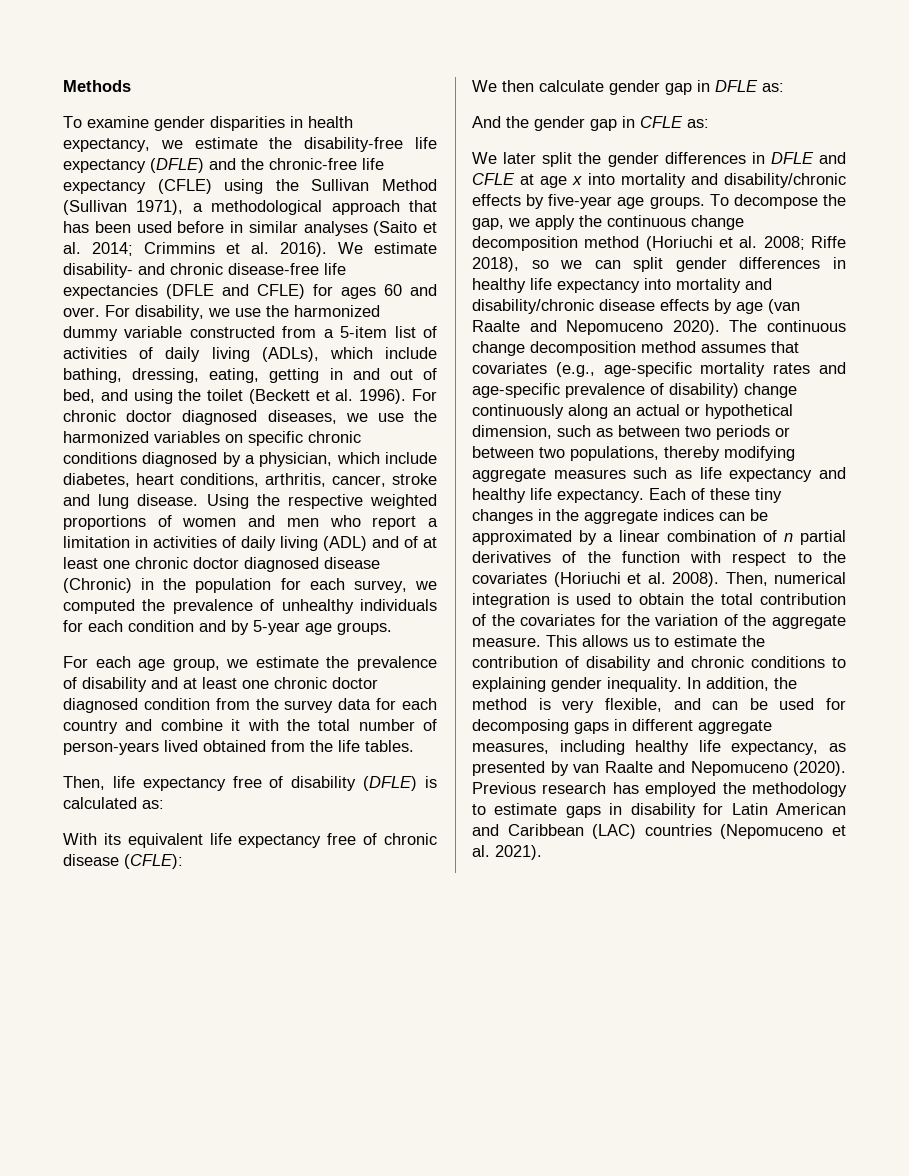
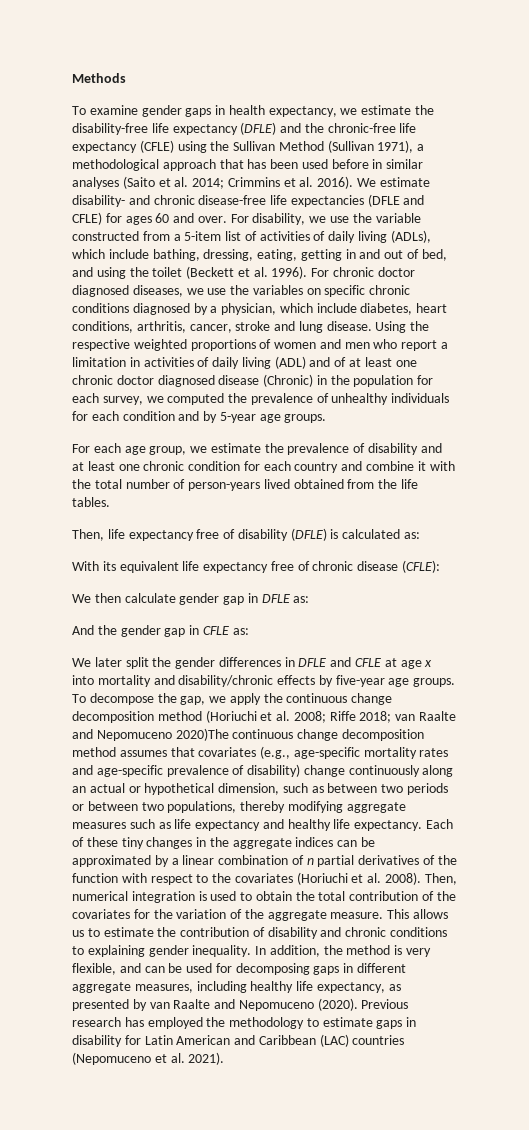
[210,116,285,131] disparities -> [185,108,212,117] gaps
[294,305,380,317] [63,326,118,341] harmonized dummy -> (372, 218) none
[63,431,149,443] harmonized -> (250, 290) none
[332,677,378,689] [63,698,372,713] doctor diagnosed condition from the survey data -> [188,461,241,471] condition
[472,257,846,272] [472,278,772,293] [472,299,800,314] [472,320,758,335] 2018), so we can split gender differences in healthy life expectancy into mortality and disability/chronic disease effects by age (van Raalte and Nepomuceno 2020). The -> [359,711,457,723] [72,728,229,741] 2018; van Raalte and Nepomuceno 2020)The

